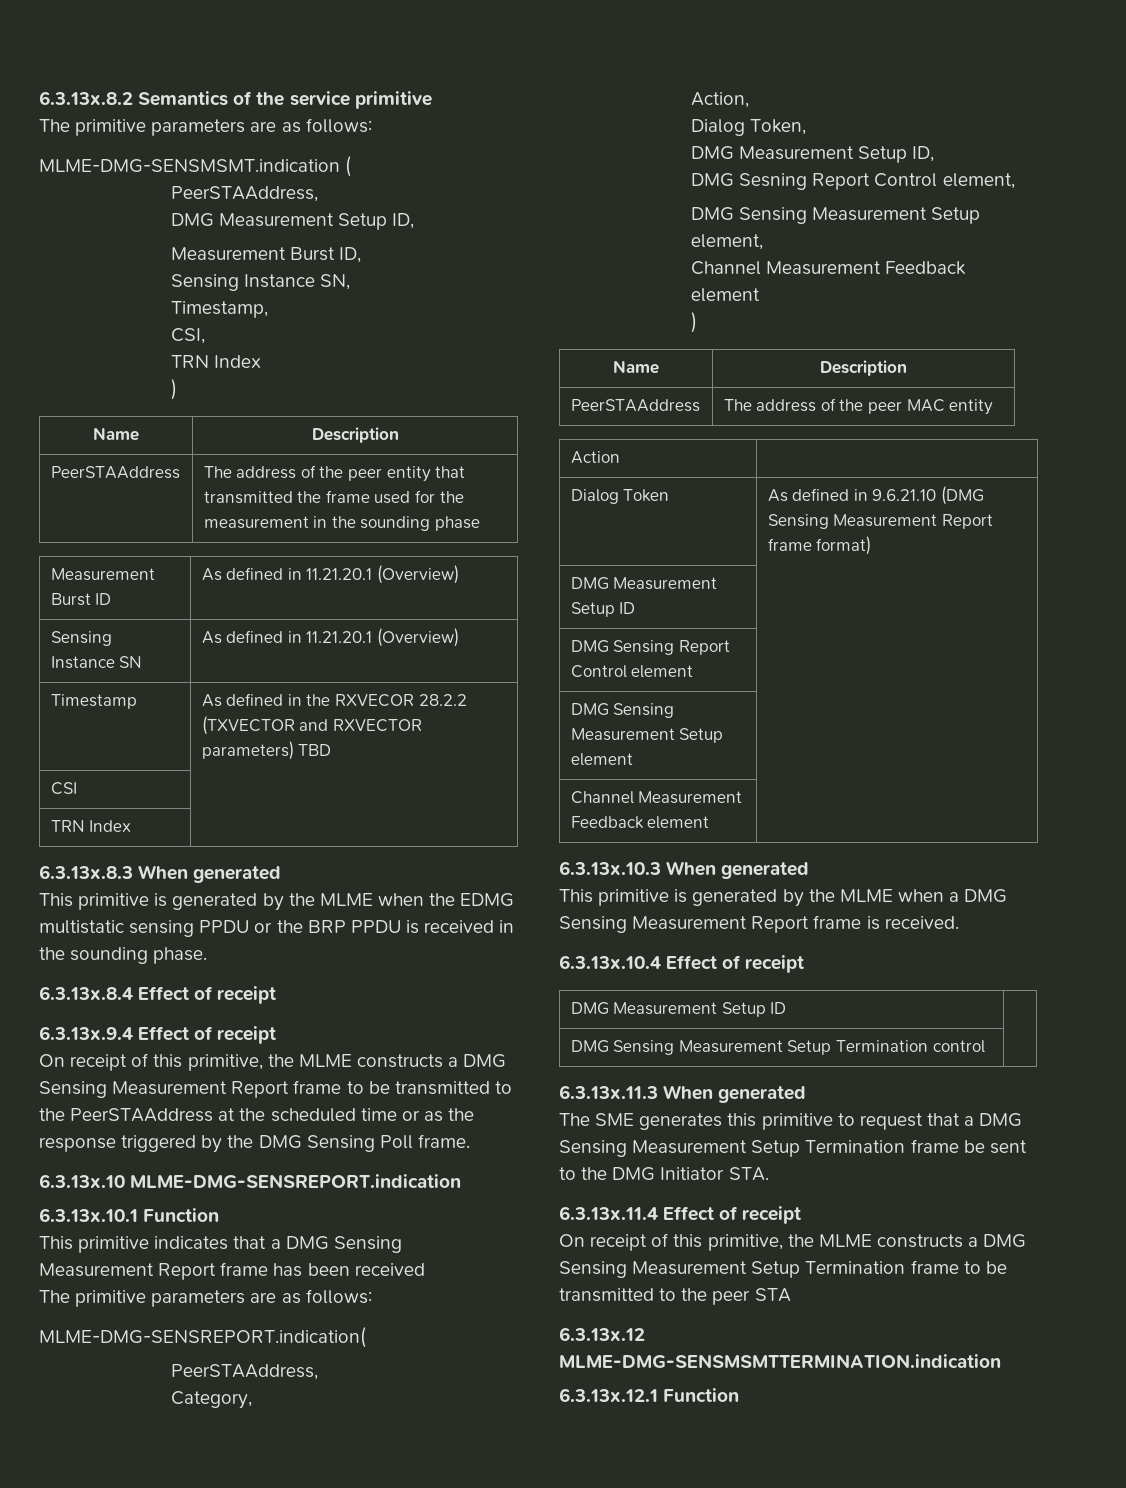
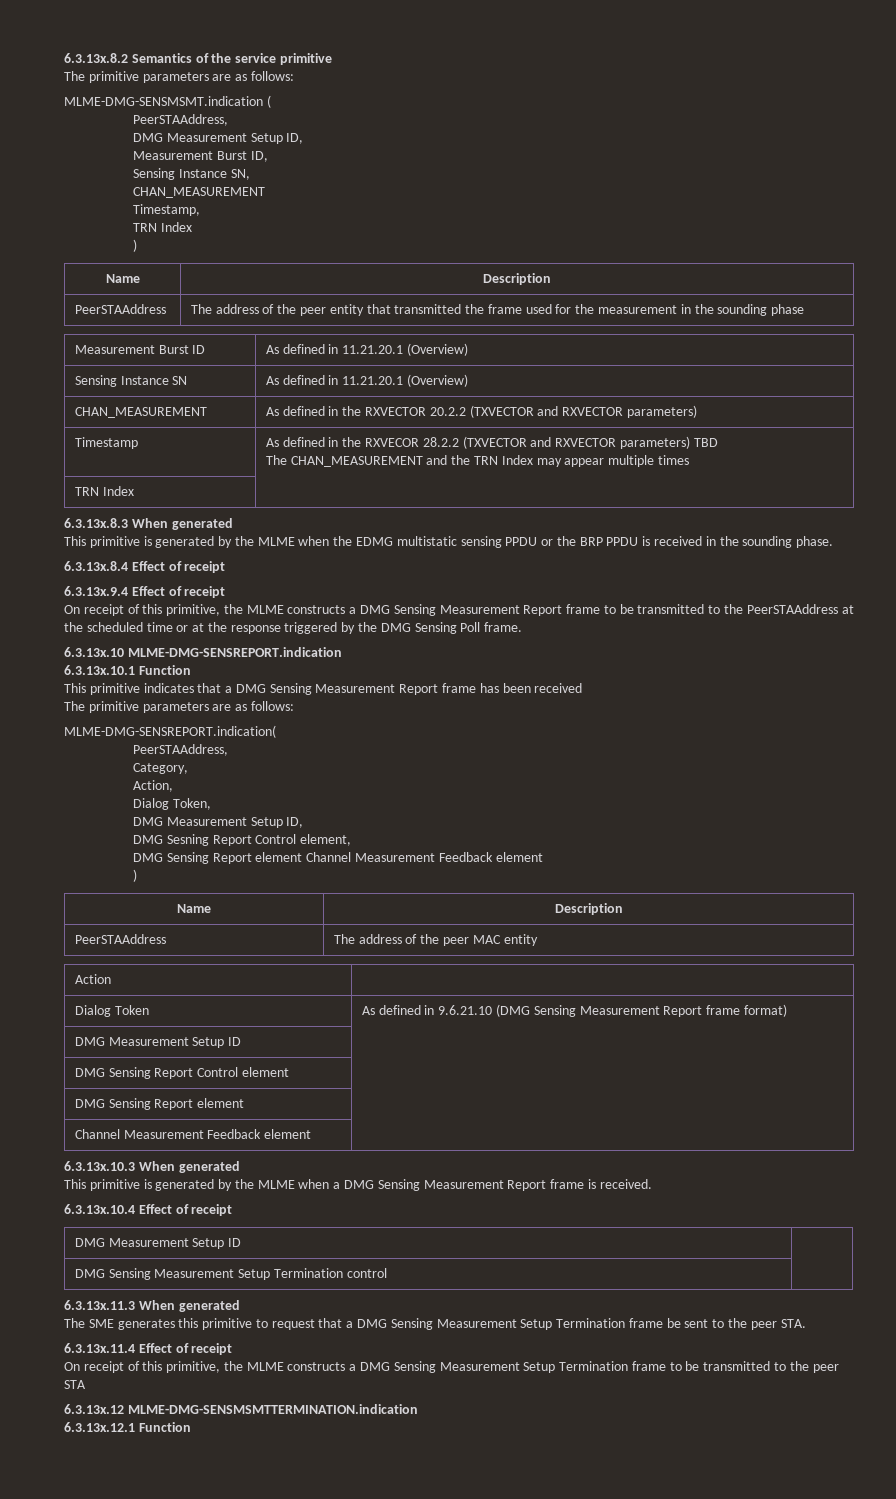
(351, 282) none -> [133,187,266,198] // CHAN_MEASUREMENT
[171,328,206,344] // CSI, -> (201, 210) none
(459, 637) none -> [74,407,207,418] [265,405,697,418] // CHAN_MEASUREMENT | As defined in the RXVECTOR 20.2.2 (TXVECTOR and RXVECTOR parameters)
[50,782,77,795] // CSI | -> [265,455,689,467] // The CHAN_MEASUREMENT and the TRN Index may appear multiple times
[423,1111,443,1122] as -> [192,623,205,632] at
[812,207,981,224] [691,234,764,250] Measurement Setup element, // -> [212,852,303,864] Report element
[570,728,724,743] Measurement Setup -> [154,1099,194,1110] Report
[612,1167,725,1181] DMG Initiator -> [750,1321,777,1330] peer

